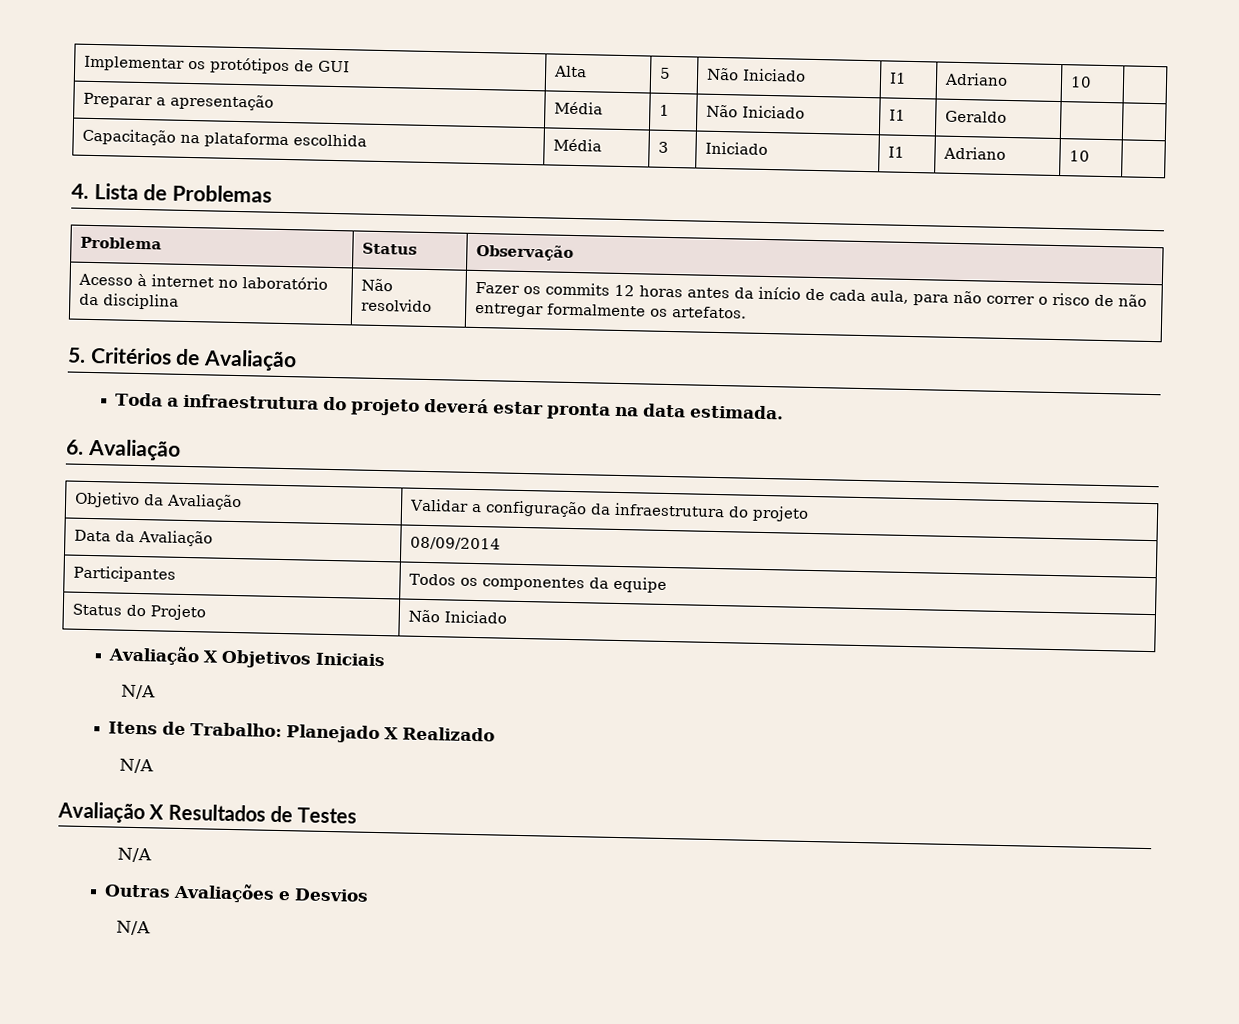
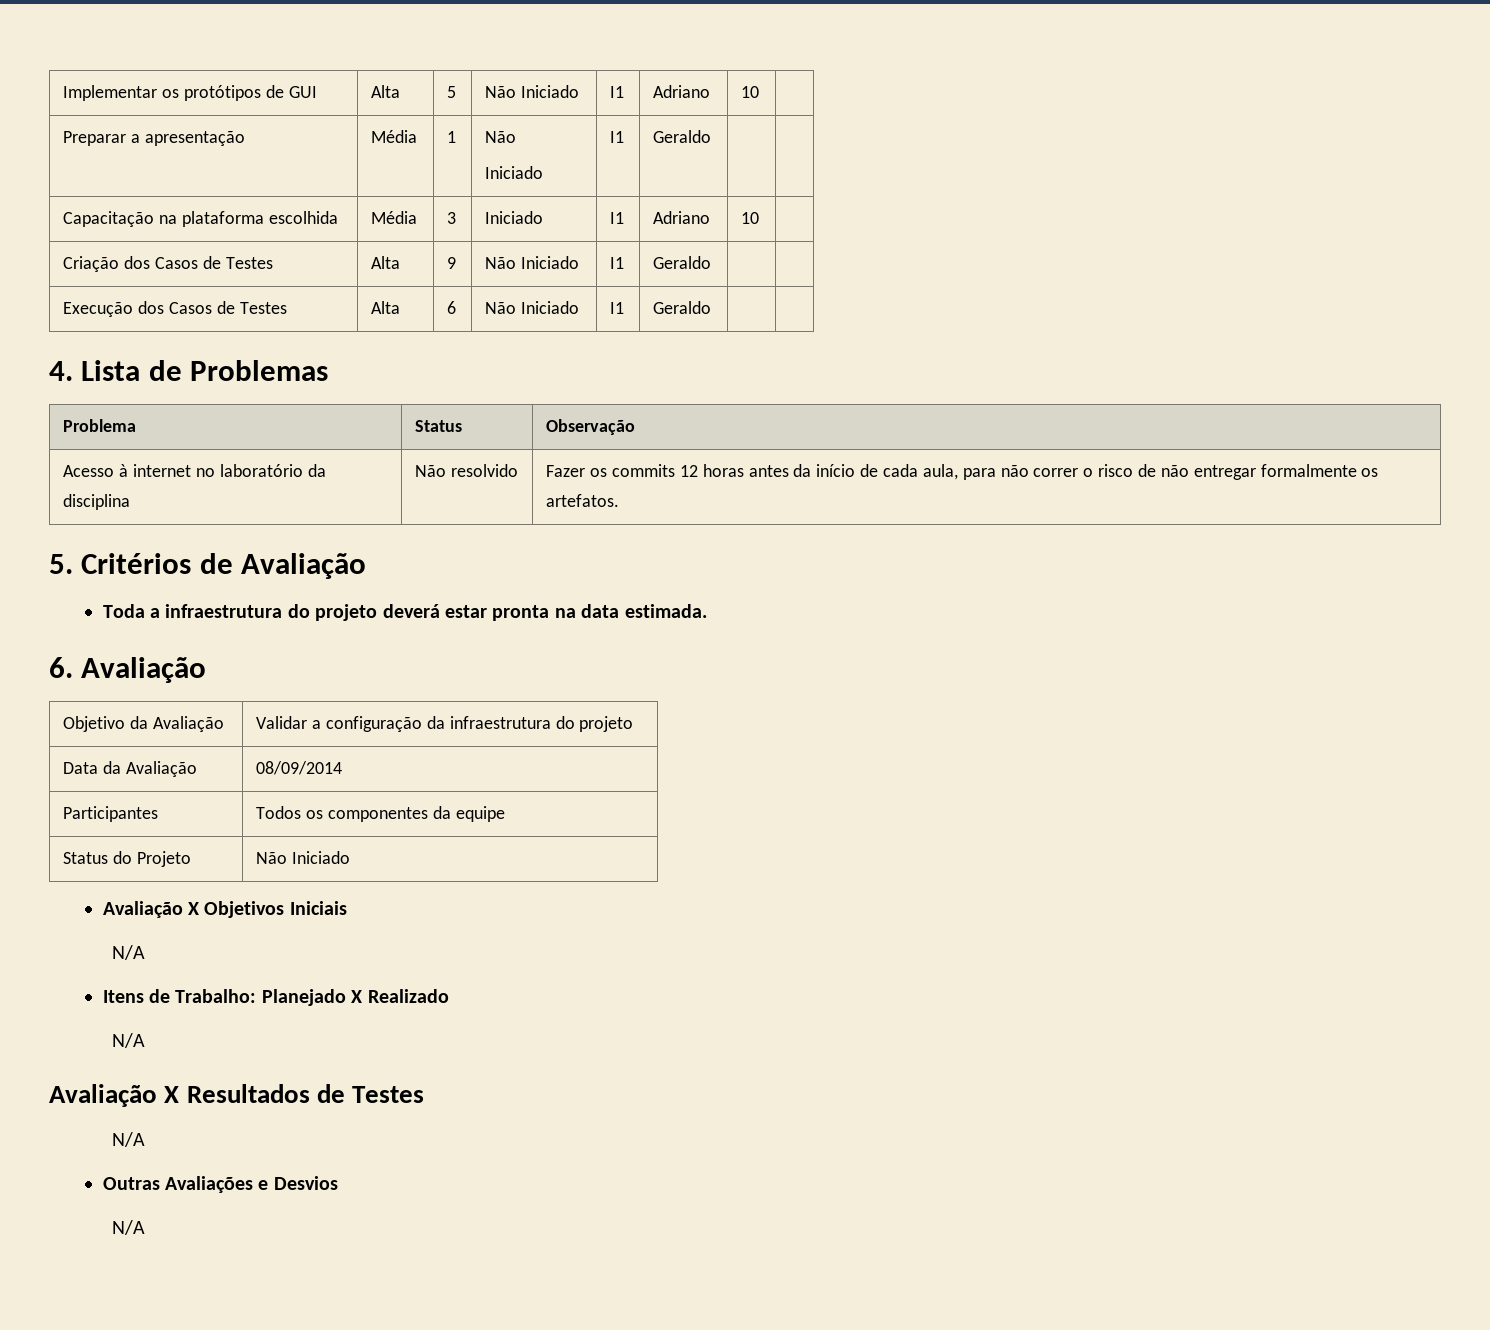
(738, 111) none -> (517, 137) //
(1090, 156) none -> [63,256,273,272] [371,256,401,269] [447,257,457,269] [485,256,580,269] [610,257,625,269] [653,256,712,269] [63,301,287,317] [371,301,401,314] [447,301,457,314] [485,301,580,314] [610,302,625,314] [653,301,712,314] // Criação dos Casos de Testes | Alta | 9 | Não Iniciado | I1 | Geraldo | | // Execução dos Casos de Testes | Alta | 6 | Não Iniciado | I1 | Geraldo | |

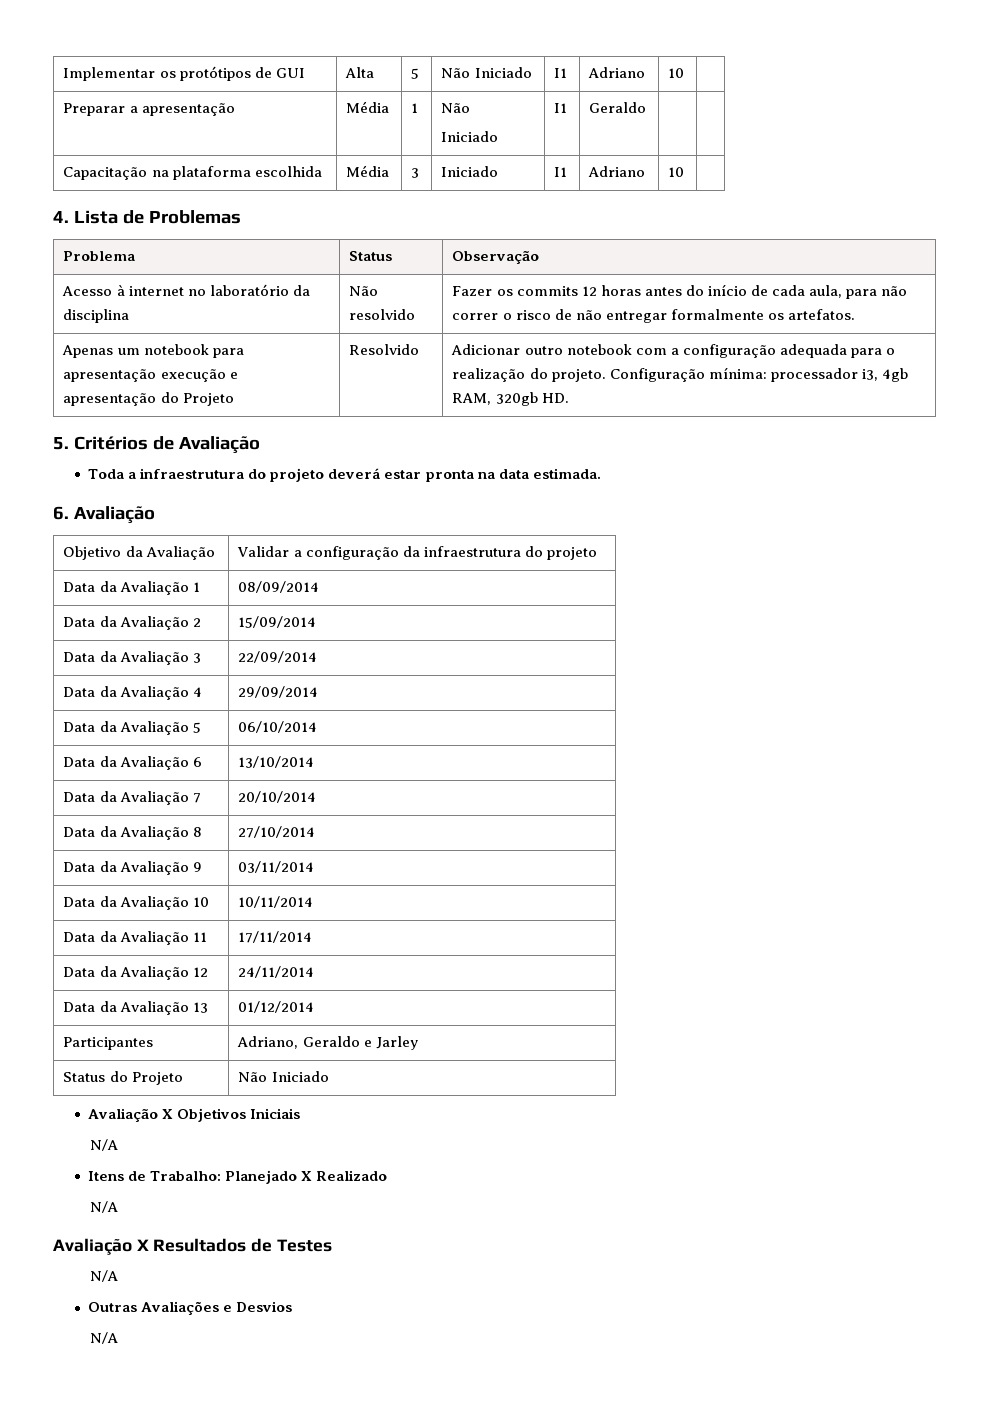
[63,256,273,272] [371,256,401,269] [447,257,457,269] [485,256,580,269] [610,257,625,269] [653,256,712,269] [63,301,287,317] [371,301,401,314] [447,301,457,314] [485,301,580,314] [610,302,625,314] [653,301,712,314] // Criação dos Casos de Testes | Alta | 9 | Não Iniciado | I1 | Geraldo | | // Execução dos Casos de Testes | Alta | 6 | Não Iniciado | I1 | Geraldo | | -> (685, 172) none
[793,464,812,477] da -> [685,285,704,296] do
(620, 500) none -> [62,344,244,358] [63,369,238,382] [63,392,234,406] [349,344,420,355] [451,344,895,358] [452,367,908,382] [452,392,569,406] // Apenas um notebook para apresentação execução e apresentação do Projeto | Resolvido | Adicionar outro notebook com a configuração adequada para o realização do projeto. Configuração mínima: processador i3, 4gb RAM, 320gb HD.
(197, 769) none -> [192,582,200,592] 1
[63,806,159,822] [256,806,505,822] Participantes | Todos os componentes da equipe -> [63,616,201,630] [238,616,317,628] [63,651,201,665] [238,651,318,663] [63,686,202,700] [238,686,319,698] [63,721,201,735] [238,721,318,733] [63,756,202,770] [238,756,315,768] [63,791,201,805] [238,791,317,803] [63,826,202,840] [238,826,316,838] [63,861,202,875] [238,861,315,873] [63,896,209,910] [238,896,314,908] [63,931,207,945] [238,931,313,943] [63,966,208,980] [238,966,315,978] [63,1001,208,1015] [238,1001,315,1013] [63,1037,154,1050] [237,1036,418,1050] Data da Avaliação 2 | 15/09/2014 // Data da Avaliação 3 | 22/09/2014 // Data da Avaliação 4 | 29/09/2014 // Data da Avaliação 5 | 06/10/2014 // Data da Avaliação 6 | 13/10/2014 // Data da Avaliação 7 | 20/10/2014 // Data da Avaliação 8 | 27/10/2014 // Data da Avaliação 9 | 03/11/2014 // Data da Avaliação 10 | 10/11/2014 // Data da Avaliação 11 | 17/11/2014 // Data da Avaliação 12 | 24/11/2014 // Data da Avaliação 13 | 01/12/2014 // Participantes | Adriano, Geraldo e Jarley

